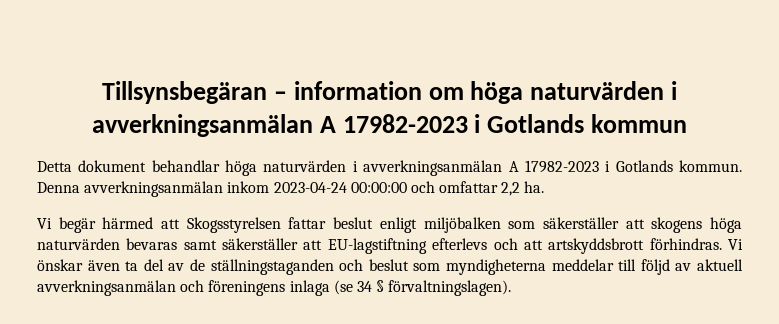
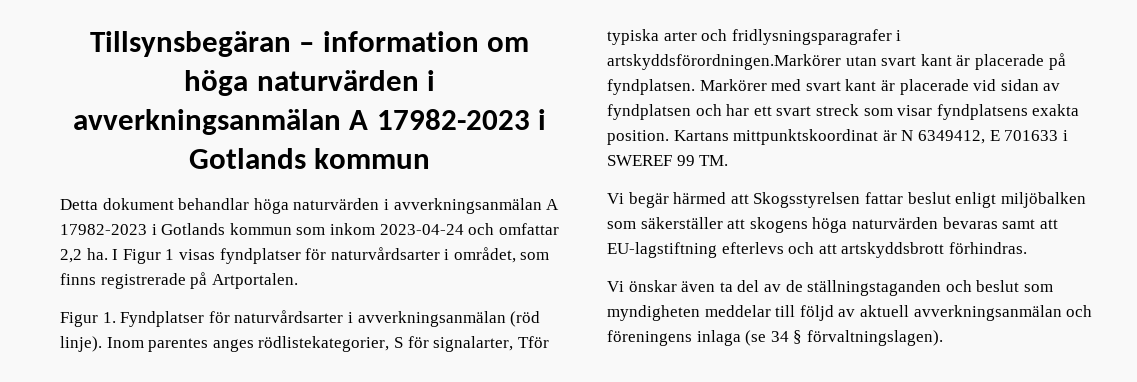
[679,160,743,172] [37,181,224,197] kommun. Denna avverkningsanmälan -> [229,223,326,235] kommun som
[350,182,407,193] 00:00:00 -> (464, 229) none
(545, 187) none -> [112,247,550,264] [60,272,298,289] [60,310,541,327] [60,336,549,352] [607,29,902,45] [607,53,1066,70] [607,79,1061,95] [607,104,1080,120] [607,129,1068,145] [607,155,729,166] I Figur 1 visas fyndplatser för naturvårdsarter i området, som finns registrerade på Artportalen. // Figur 1. Fyndplatser för naturvårdsarter i avverkningsanmälan (röd linje). Inom parentes anges rödlistekategorier, S för signalarter, Tför typiska arter och fridlysningsparagrafer i artskyddsförordningen.Markörer utan svart kant är placerade på fyndplatsen. Markörer med svart kant är placerade vid sidan av fyndplatsen och har ett svart streck som visar fyndplatsens exakta position. Kartans mittpunktskoordinat är N 6349412, E 701633 i SWEREF 99 TM.
[222,238,299,250] säkerställer -> (1036, 224) none
(722, 244) none -> (1027, 248) //
[446,259,546,275] myndigheterna -> [607,305,700,321] myndigheten

